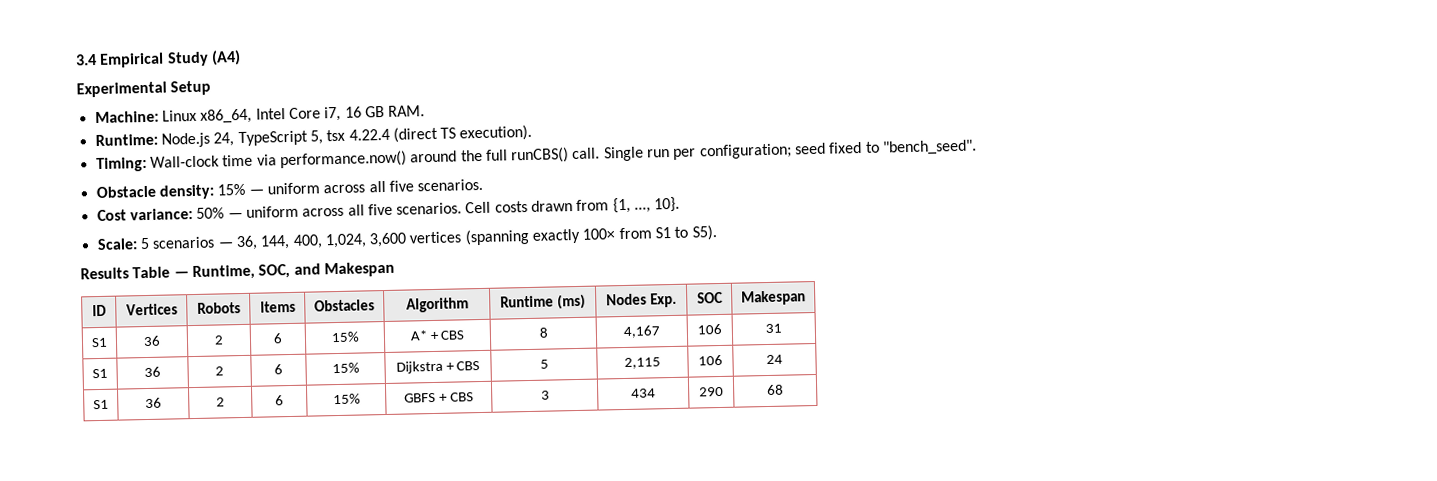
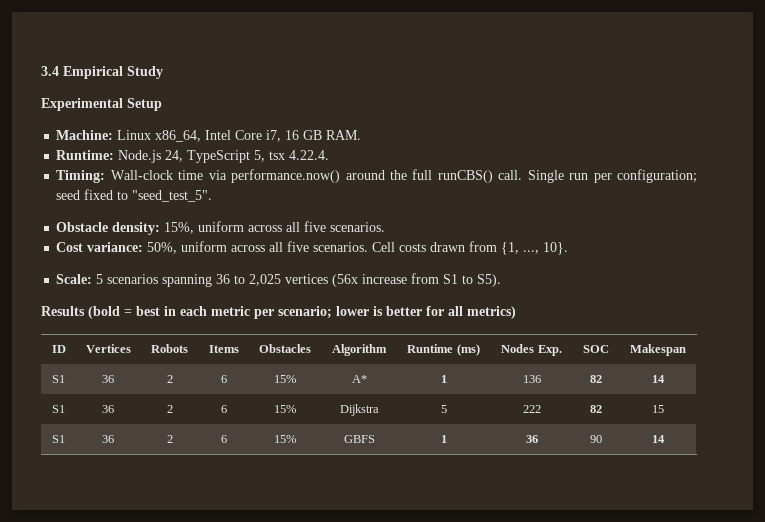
[210,49,241,66] (A4) -> (163, 72) none
[348,124,533,143] 4.22.4 (direct TS execution). -> [289,150,330,160] 4.22.4.
[882,139,978,156] "bench_seed". -> [132,190,213,202] "seed_test_5".
[217,183,264,196] 15% — -> [164,222,195,234] 15%,
[196,207,243,219] 50% — -> [147,242,178,254] 50%,
[217,228,616,251] — 36, 144, 400, 1,024, 3,600 vertices (spanning exactly 100× -> [162,274,408,287] spanning 36 to 2,025 vertices (56x increase
[132,261,395,281] Table — Runtime, SOC, and Makespan -> [88,306,516,319] (bold = best in each metric per scenario; lower is better for all metrics)
[429,330,466,341] [538,327,548,338] [623,325,661,338] [697,323,722,335] [765,323,782,334] + CBS | 8 | 4,167 | 106 | 31 -> [440,375,447,383] [522,375,541,383] [590,375,602,383] [652,375,665,383] | 1 | 136 | 82 | 14
[445,361,481,371] + CBS -> (379, 410) none
[624,357,661,369] [698,354,723,366] [766,354,783,365] 2,115 | 106 | 24 -> [522,405,541,413] [590,405,602,413] [652,405,664,413] 222 | 82 | 15
[439,392,474,402] [540,390,550,400] [631,388,656,398] [699,386,724,397] [767,384,784,396] + CBS | 3 | 434 | 290 | 68 -> [440,435,447,443] [525,435,538,443] [590,435,602,443] [652,435,665,443] | 1 | 36 | 90 | 14

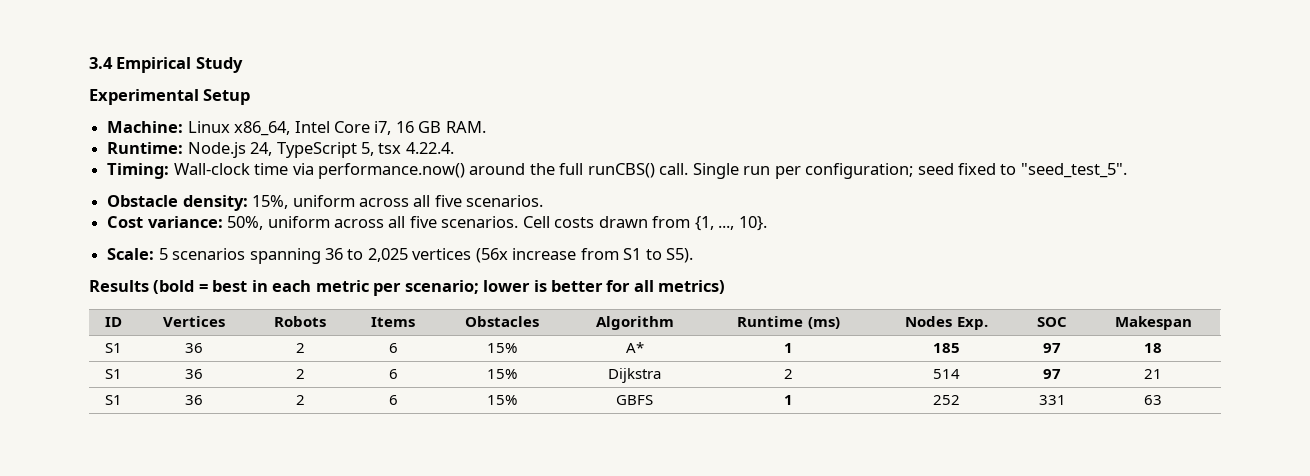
[522,375,541,383] [590,375,602,383] [652,375,665,383] 136 | 82 | 14 -> [932,343,960,353] [1043,343,1061,353] [1144,343,1162,353] 185 | 97 | 18
[440,405,447,413] [522,405,541,413] [590,405,602,413] [652,405,664,413] 5 | 222 | 82 | 15 -> [783,369,793,379] [932,369,960,379] [1043,369,1061,379] [1144,369,1162,379] 2 | 514 | 97 | 21
[525,435,538,443] [590,435,602,443] [652,435,665,443] 36 | 90 | 14 -> [932,395,960,405] [1038,395,1066,405] [1144,395,1162,405] 252 | 331 | 63

